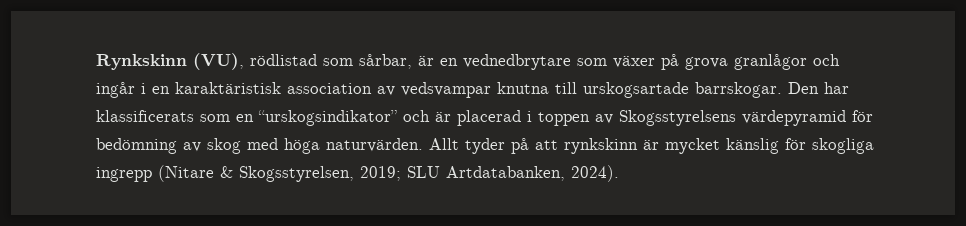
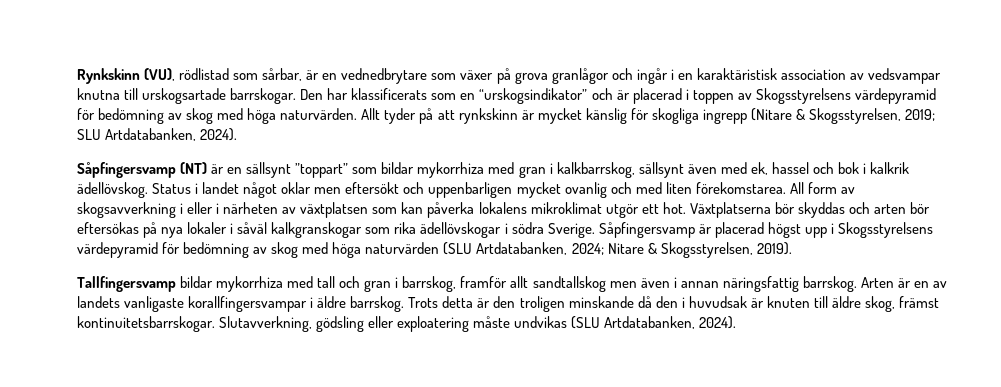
(619, 173) none -> [77,162,910,178] [77,182,855,198] [77,202,930,218] [77,222,933,238] [77,242,792,258] [77,276,948,292] [77,296,940,312] [77,316,737,332] // Såpfingersvamp (NT) är en sällsynt ”toppart” som bildar mykorrhiza med gran i kalkbarrskog, sällsynt även med ek, hassel och bok i kalkrik ädellövskog. Status i landet något oklar men eftersökt och uppenbarligen mycket ovanlig och med liten förekomstarea. All form av skogsavverkning i eller i närheten av växtplatsen som kan påverka lokalens mikroklimat utgör ett hot. Växtplatserna bör skyddas och arten bör eftersökas på nya lokaler i såväl kalkgranskogar som rika ädellövskogar i södra Sverige. Såpfingersvamp är placerad högst upp i Skogsstyrelsens värdepyramid för bedömning av skog med höga naturvärden (SLU Artdatabanken, 2024; Nitare & Skogsstyrelsen, 2019). // Tallfingersvamp bildar mykorrhiza med tall och gran i barrskog, framför allt sandtallskog men även i annan näringsfattig barrskog. Arten är en av landets vanligaste korallfingersvampar i äldre barrskog. Trots detta är den troligen minskande då den i huvudsak är knuten till äldre skog, främst kontinuitetsbarrskogar. Slutavverkning, gödsling eller exploatering måste undvikas (SLU Artdatabanken, 2024).

